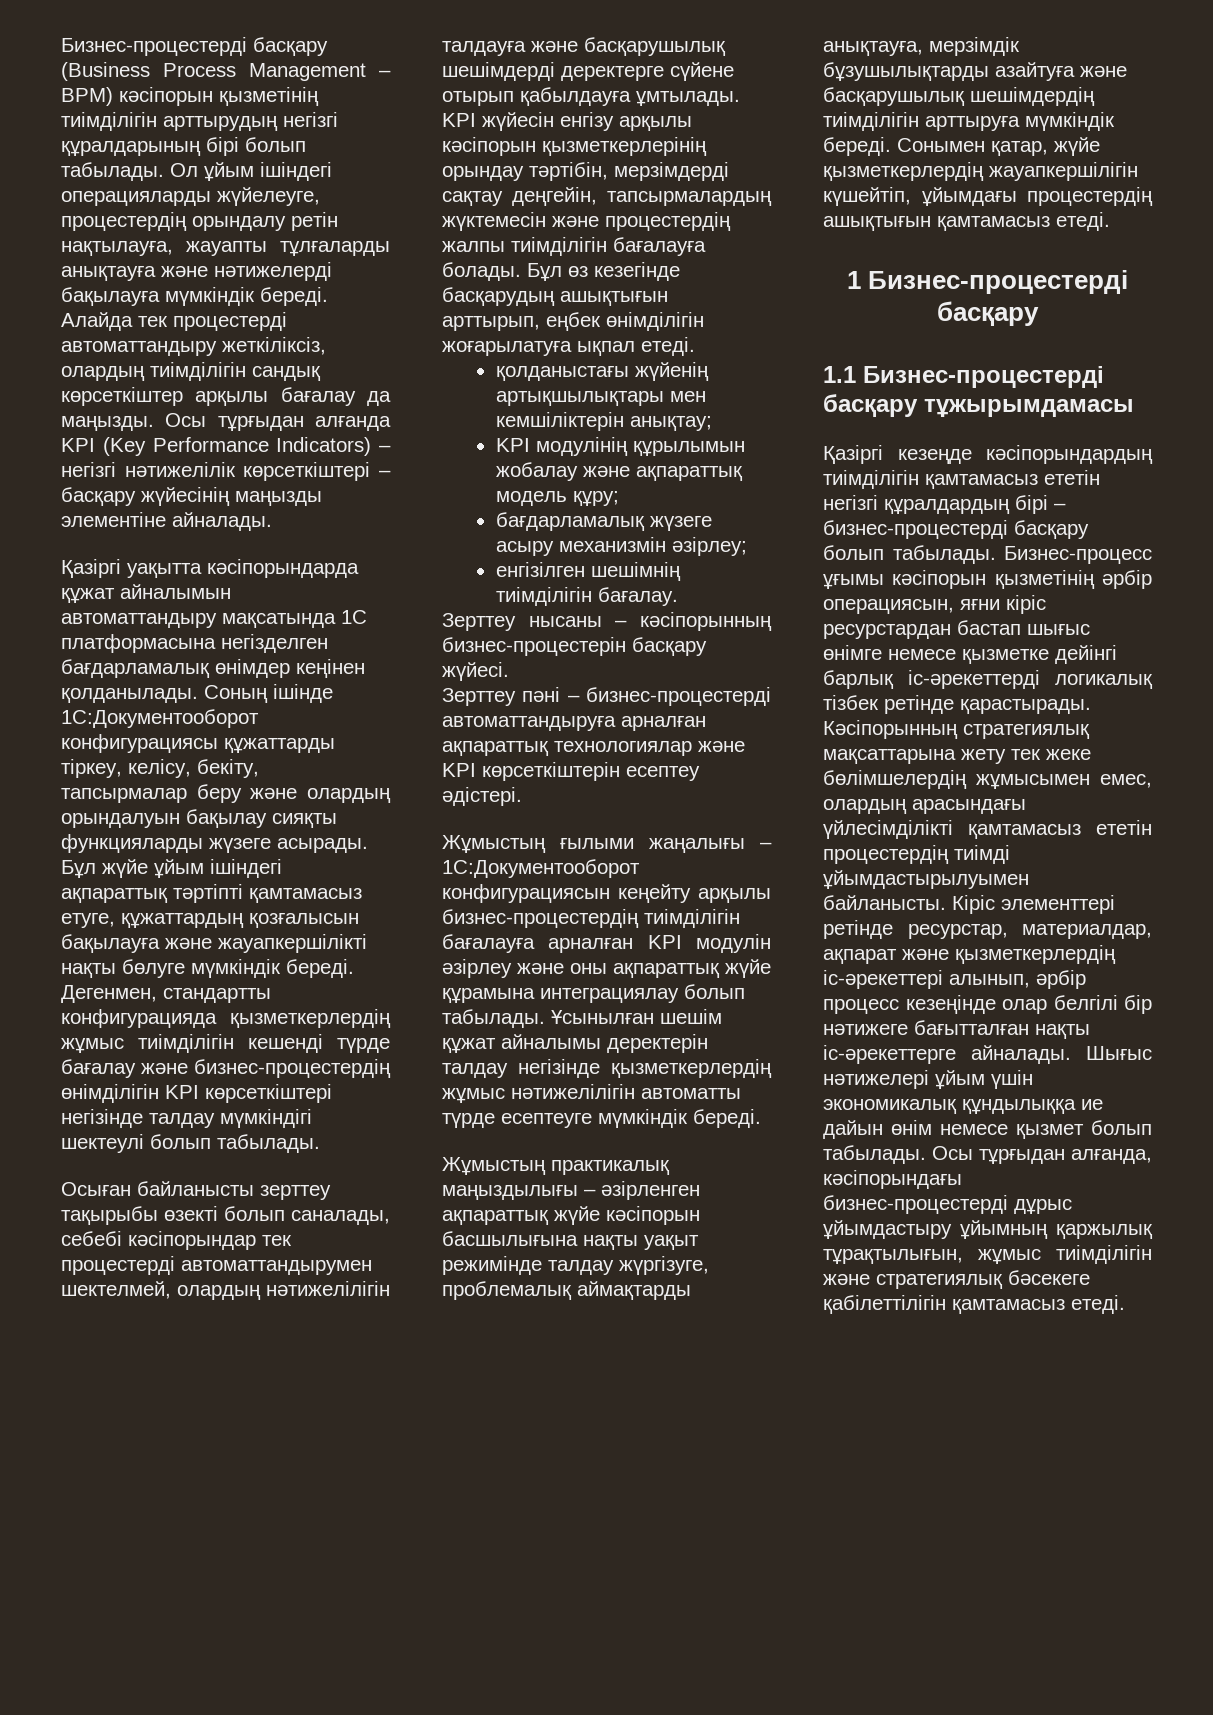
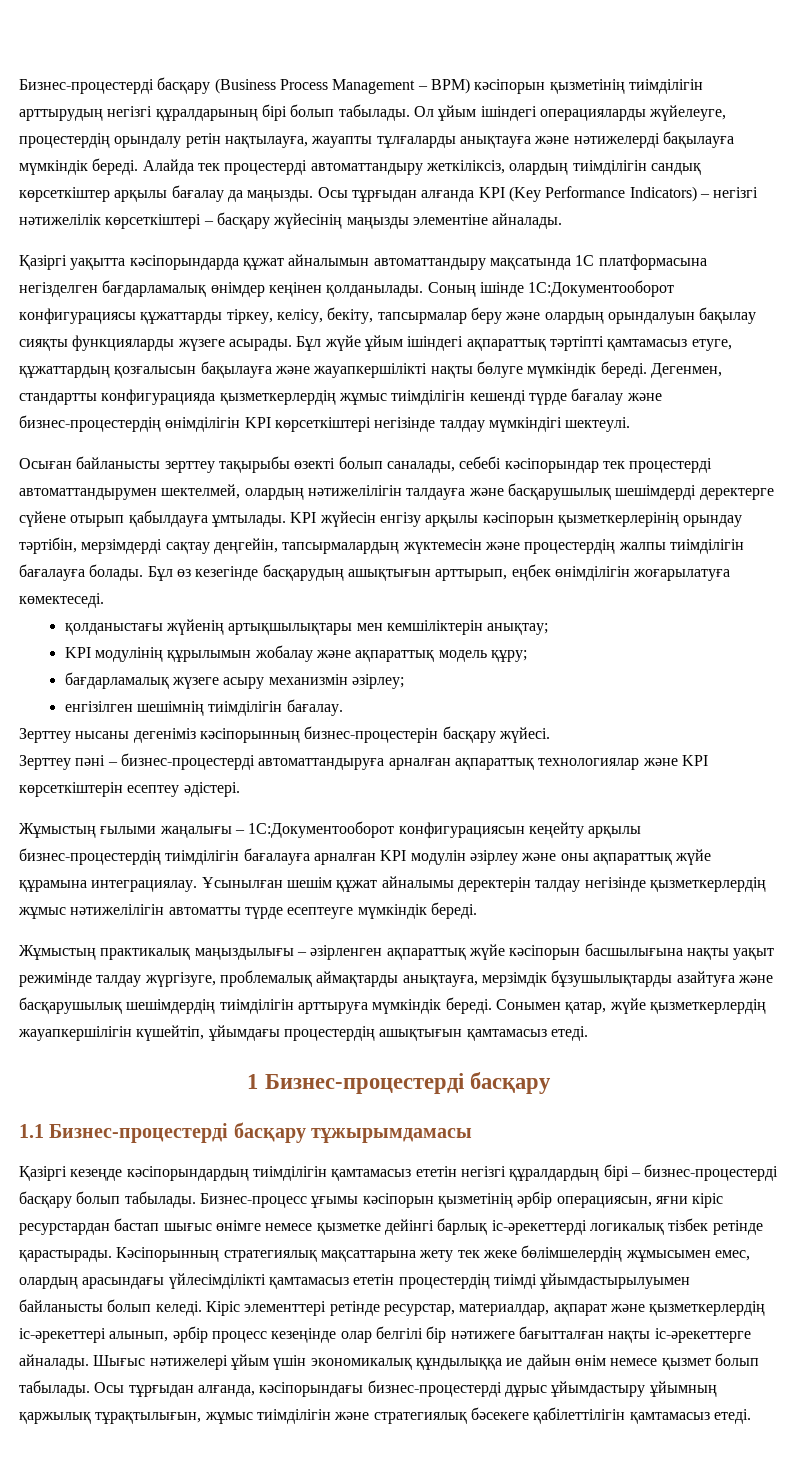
[61,1134,320,1153] шектеулі болып табылады. -> [565,417,631,432] шектеулі.
[577,337,695,356] ықпал етеді. -> [19,593,104,608] көмектеседі.
[615,620,628,627] – -> [133,728,196,743] дегеніміз
[540,984,745,1003] [442,1009,545,1028] интеграциялау болып табылады. -> [91,880,198,892] интеграциялау.
[823,895,946,910] байланысты. -> [19,1299,202,1316] байланысты болып келеді.

